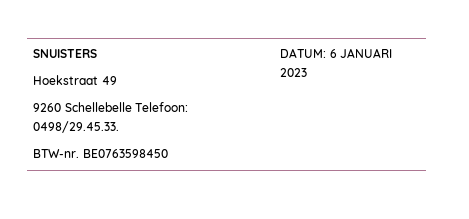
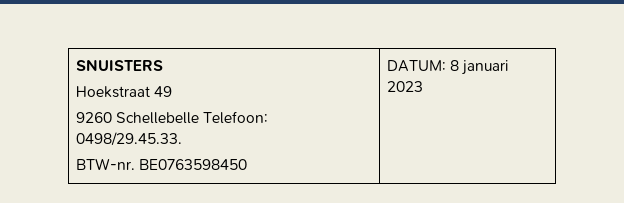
[329,48,392,58] 6 JANUARI -> [450,60,509,75] 8 januari

